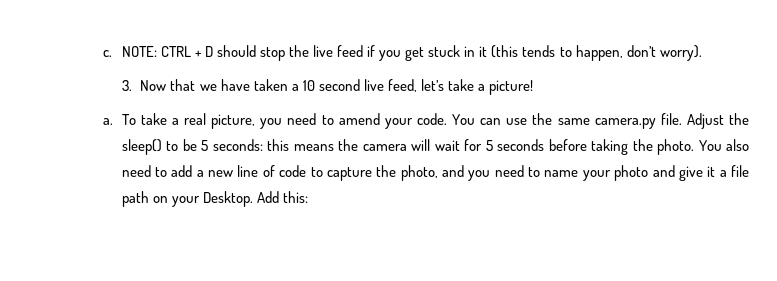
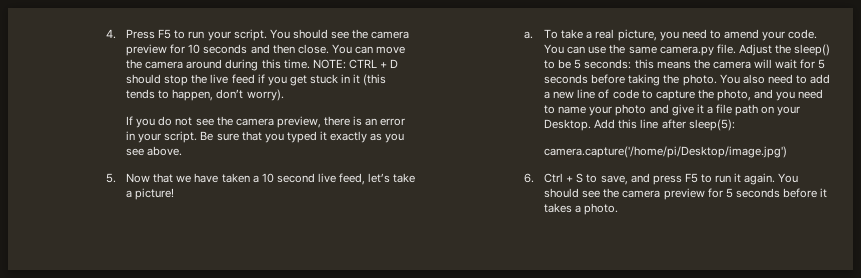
[102,50,112,57] c. -> [106,29,410,41] [126,44,406,56] [126,59,310,71] 4. Press F5 to run your script. You should see the camera preview for 10 seconds and then close. You can move the camera around during this time.
[121,80,132,91] 3. -> [126,116,406,128] [126,131,405,143] [126,146,183,156] [106,173,117,183] If you do not see the camera preview, there is an error in your script. Be sure that you typed it exactly as you see above. // 5.
[282,191,308,203] this: -> [618,119,735,131] [544,146,788,158] [524,173,799,185] [544,188,828,200] [544,203,619,215] this line after sleep(5): // camera.capture('/home/pi/Desktop/image.jpg') // 6. Ctrl + S to save, and press F5 to run it again. You should see the camera preview for 5 seconds before it takes a photo.

